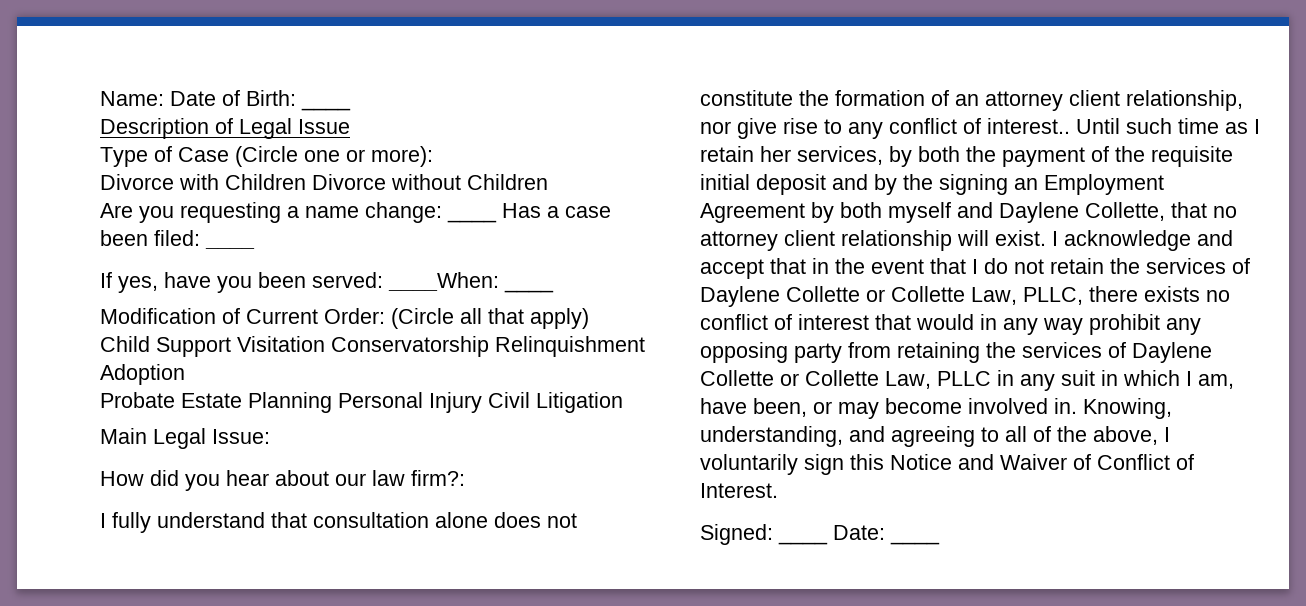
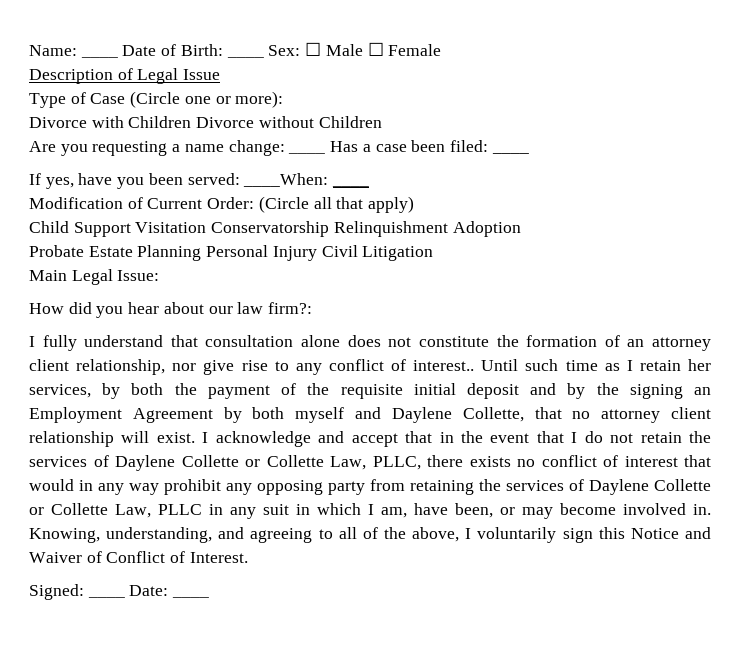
(164, 98) none -> [80,56,118,58] ____
(351, 108) none -> [268,42,442,56] Sex: ☐ Male ☐ Female

